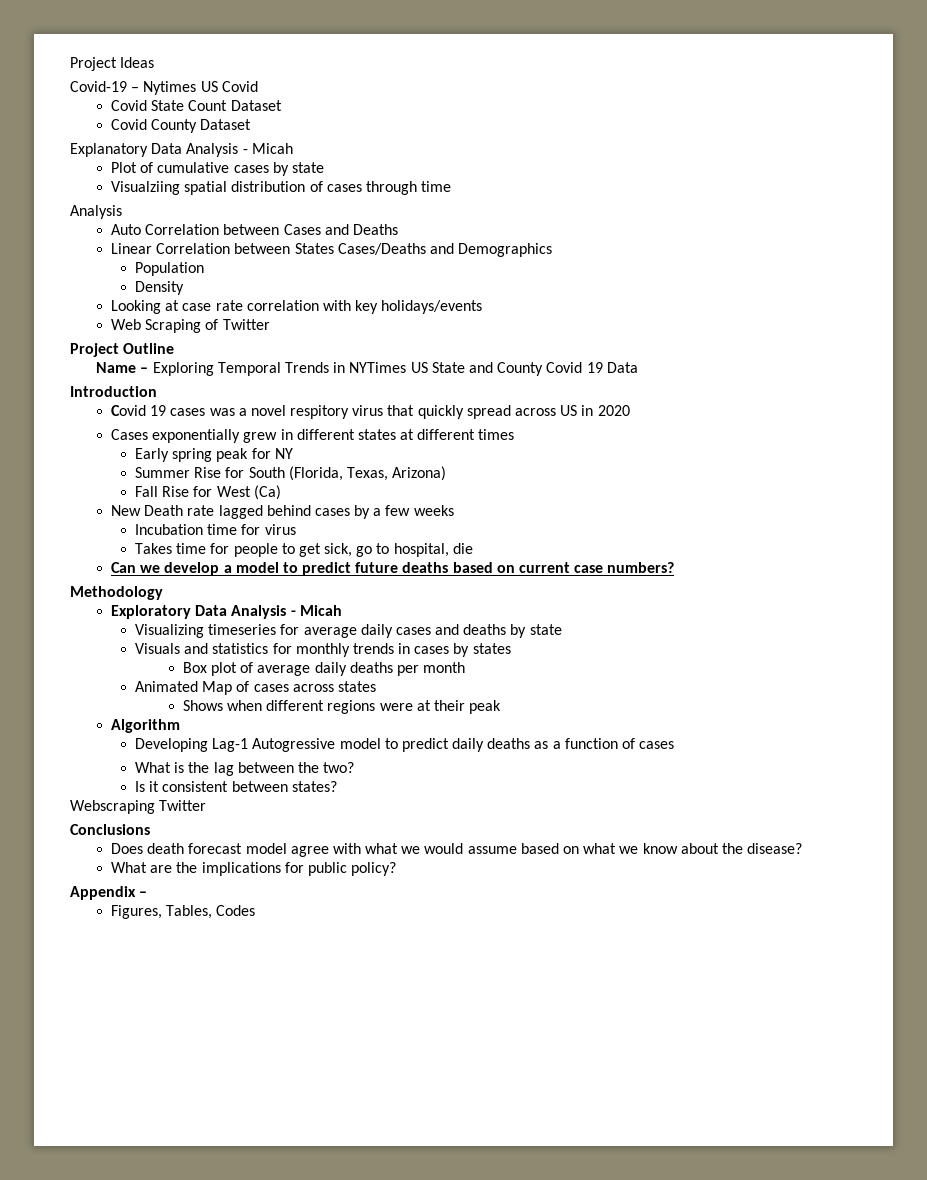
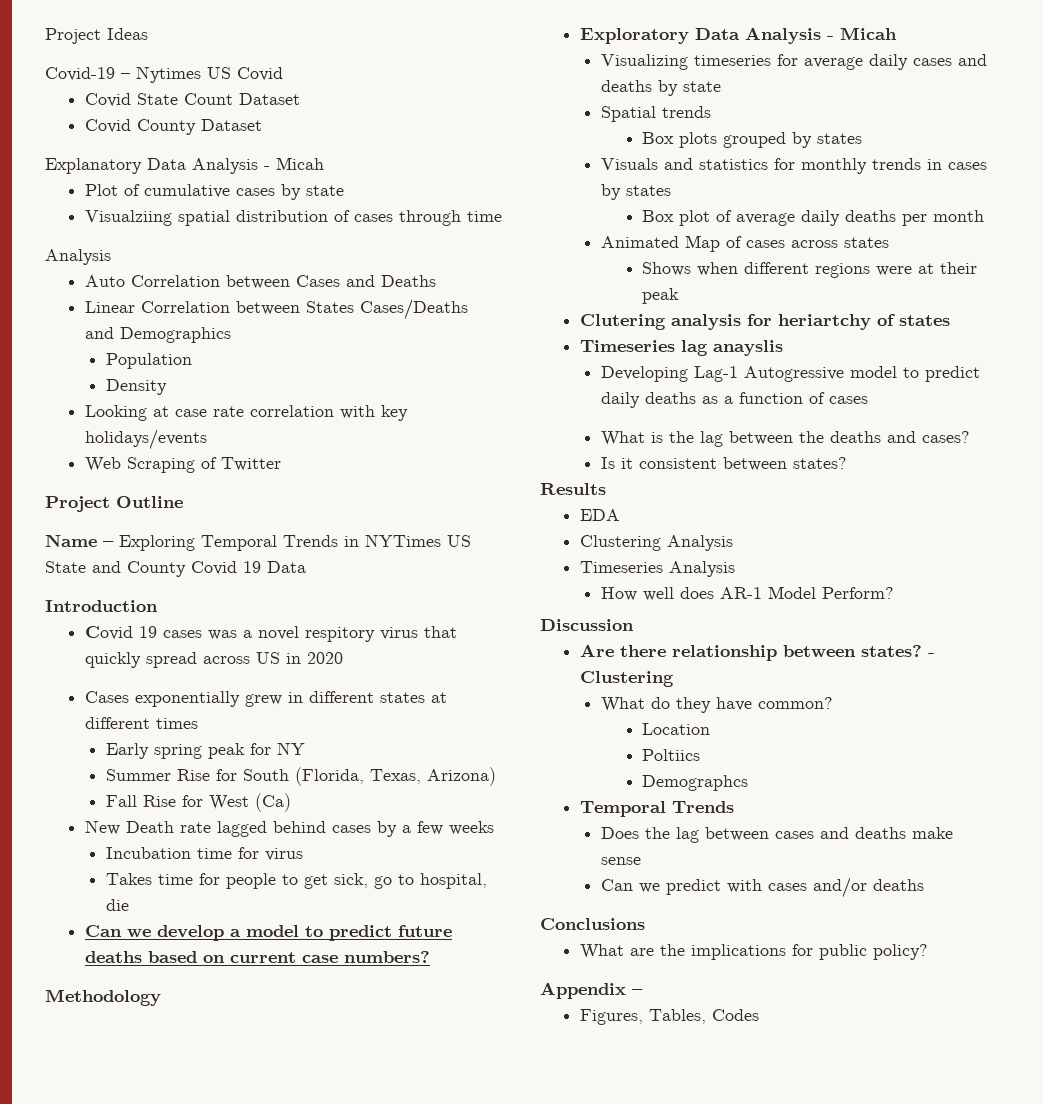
(562, 629) none -> [600,106,711,122] [642,132,863,148] // Spatial trends // Box plots grouped by states
[111,719,181,733] Algorithm -> [580,314,951,330] [580,340,784,356] Clutering analysis for heriartchy of states // Timeseries lag anayslis
[323,762,355,773] two? -> [829,431,970,443] deaths and cases?
[70,800,207,814] [70,824,150,835] [111,843,803,857] Webscraping Twitter // Conclusions // Does death forecast model agree with what we would assume based on what we know about the disease? -> [540,483,606,495] [580,509,621,521] [580,535,734,551] [580,561,736,577] [600,586,894,601] [540,619,634,631] [580,644,936,661] [580,671,675,687] [600,697,833,713] [642,723,711,735] [642,749,701,761] [642,775,749,791] [580,801,735,817] [600,827,953,843] [600,857,641,865] [600,877,924,898] [540,918,645,930] Results // EDA // Clustering Analysis // Timeseries Analysis // How well does AR-1 Model Perform? // Discussion // Are there relationship between states? - Clustering // What do they have common? // Location // Poltiics // Demographcs // Temporal Trends // Does the lag between cases and deaths make sense // Can we predict with cases and/or deaths // Conclusions

